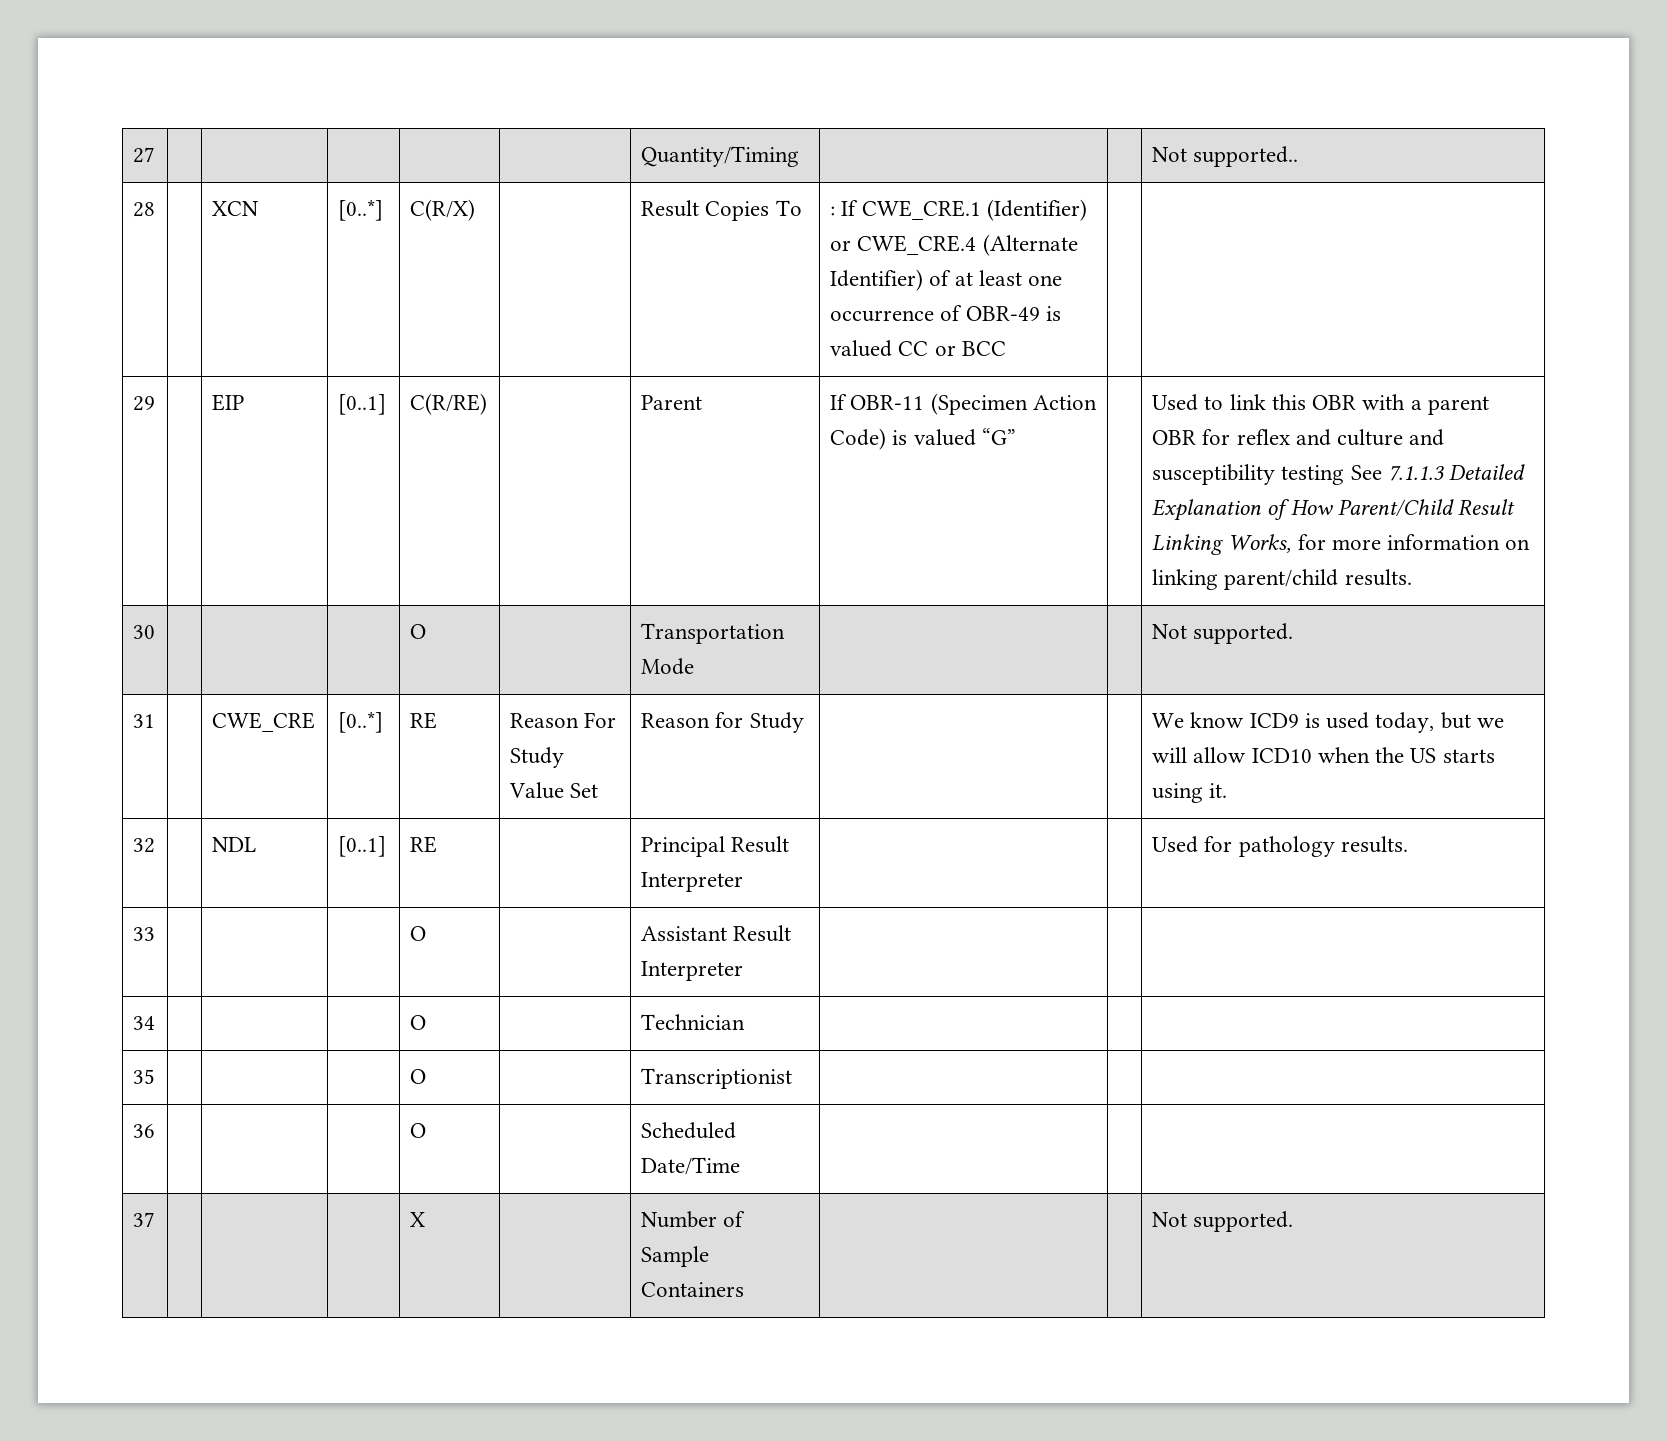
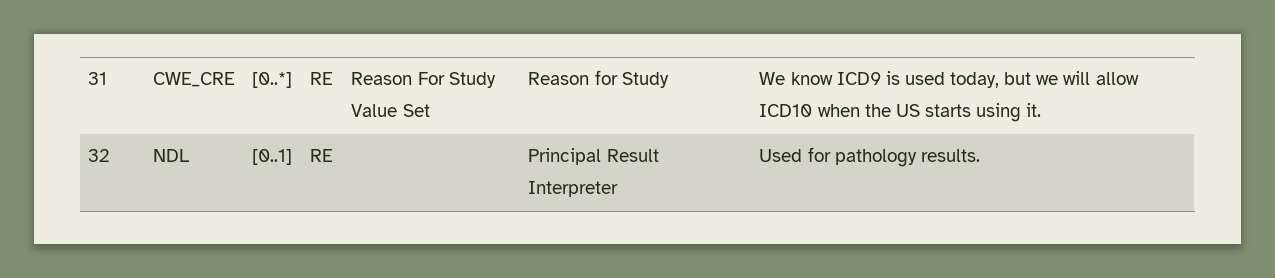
[133,147,156,163] [641,146,800,167] [1152,146,1299,167] [133,202,156,217] [212,201,260,216] [338,199,384,221] [410,199,476,221] [641,200,802,221] [830,199,1087,221] [830,234,1078,256] [830,269,1063,291] [830,305,1061,322] [830,340,1006,357] [133,396,156,411] [212,394,245,411] [338,394,387,415] [410,393,488,415] [641,395,703,410] [830,393,1097,415] [830,428,1016,450] [1152,394,1489,415] [1152,429,1445,446] [1152,464,1526,485] [1152,499,1516,521] [1152,534,1531,555] [1152,569,1412,590] [133,625,156,639] [410,624,427,639] [641,623,786,644] [641,658,695,675] [1152,623,1294,644] 27 | | | | | | Quantity/Timing | | | Not supported.. // 28 | | XCN | [0..*] | C(R/X) | | Result Copies To | : If CWE_CRE.1 (Identifier) or CWE_CRE.4 (Alternate Identifier) of at least one occurrence of OBR-49 is valued CC or BCC | | // 29 | | EIP | [0..1] | C(R/RE) | | Parent | If OBR-11 (Specimen Action Code) is valued “G” | | Used to link this OBR with a parent OBR for reflex and culture and susceptibility testing See 7.1.1.3 Detailed Explanation of How Parent/Child Result Linking Works, for more information on linking parent/child results. // 30 | | | | O | | Transportation Mode | | | Not supported. // -> (88, 78) none
[133,927,156,941] [410,926,427,941] [641,925,792,942] [641,961,744,981] [133,1016,156,1030] [410,1015,427,1030] [641,1014,746,1030] [133,1069,156,1084] [410,1069,427,1084] [641,1068,793,1089] [133,1124,156,1138] [410,1123,427,1138] [641,1122,737,1139] [641,1157,741,1175] [133,1212,156,1227] [410,1212,426,1227] [641,1211,746,1228] [641,1246,710,1267] [641,1282,745,1297] [1152,1211,1294,1232] // 33 | | | | O | | Assistant Result Interpreter | | | // 34 | | | | O | | Technician | | | // 35 | | | | O | | Transcriptionist | | | // 36 | | | | O | | Scheduled Date/Time | | | // 37 | | | | X | | Number of Sample Containers | | | Not supported. -> (980, 155) none

